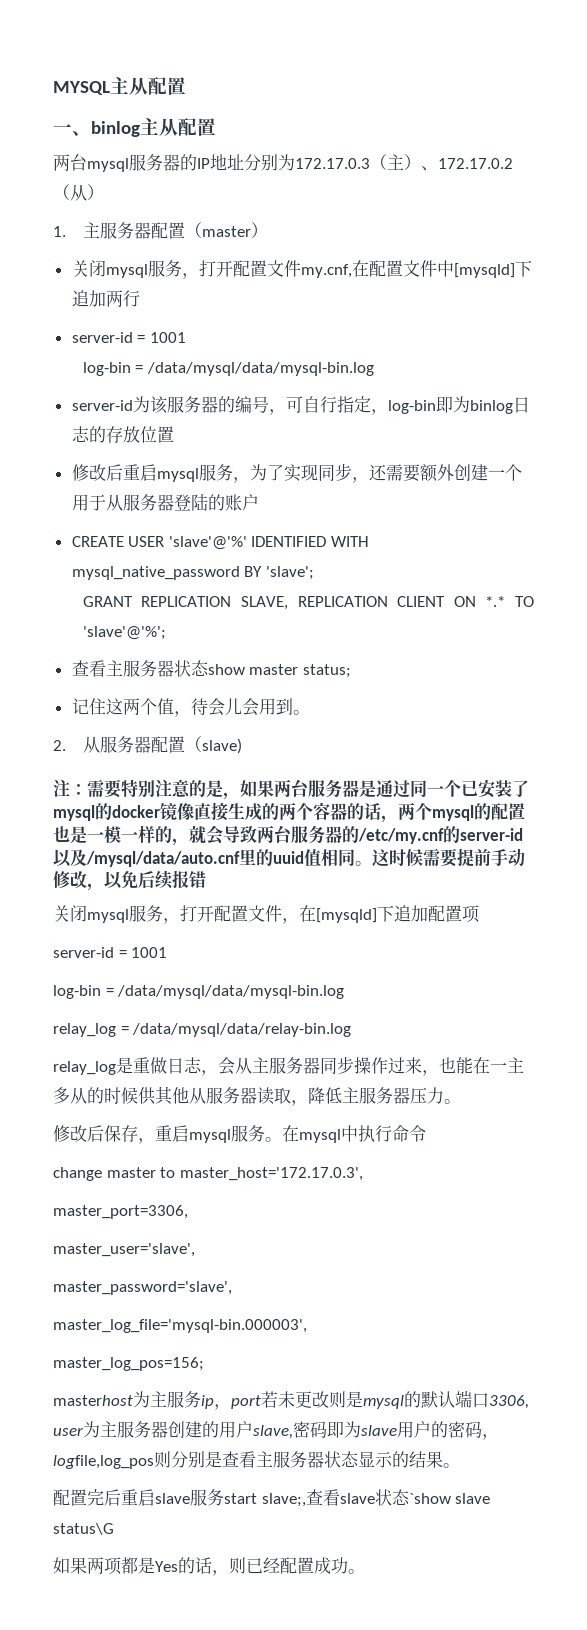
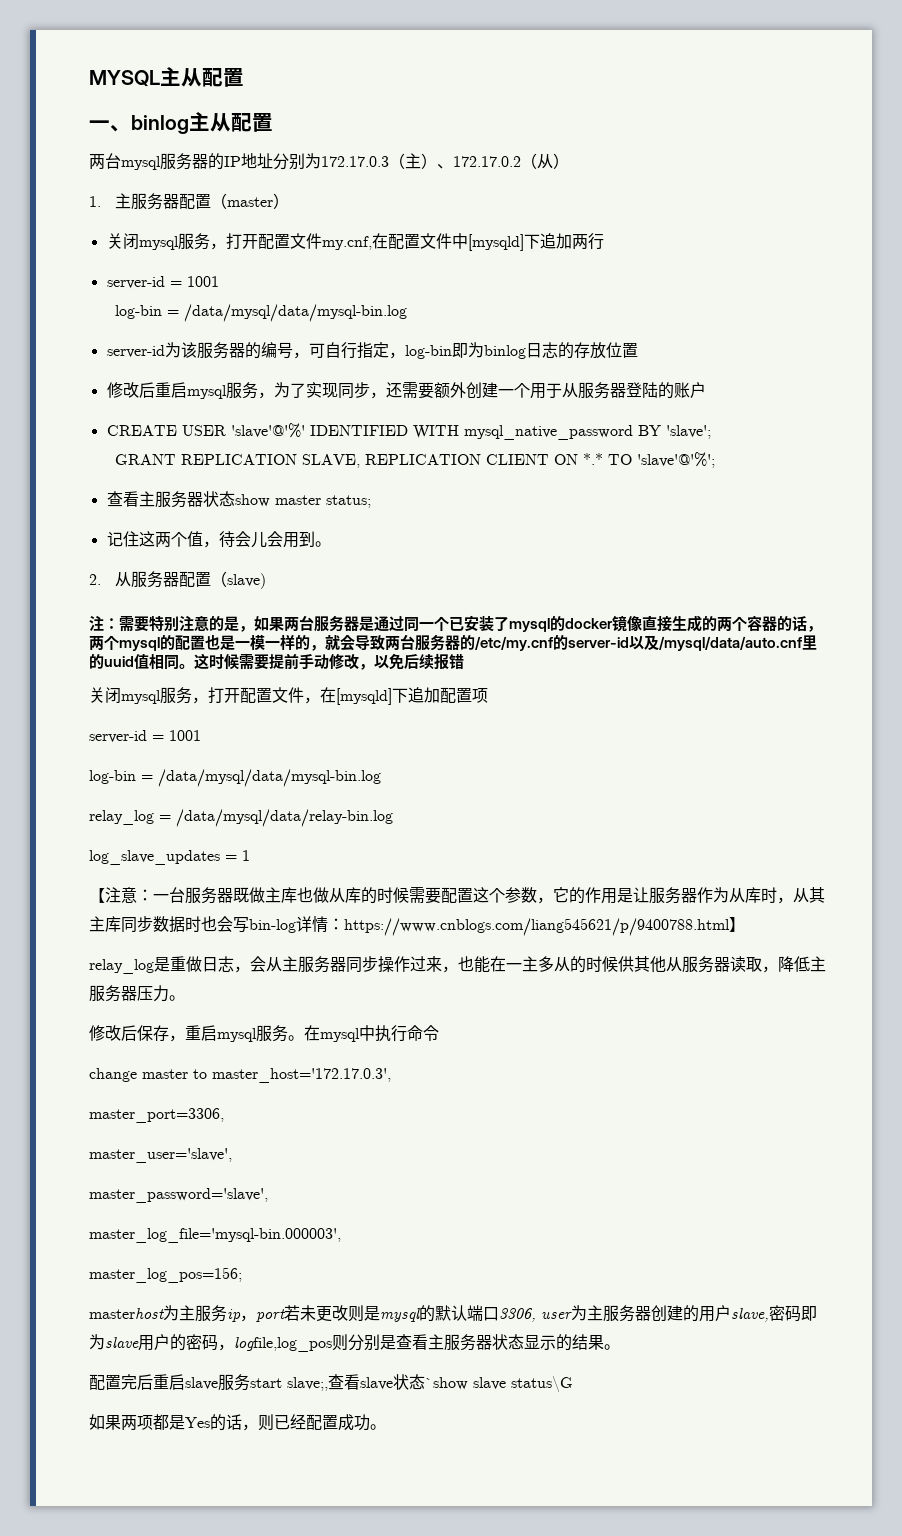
(352, 1030) none -> [89,850,250,865] [89,887,825,904] [89,916,745,936] // log_slave_updates = 1 // 【注意：一台服务器既做主库也做从库的时候需要配置这个参数，它的作用是让服务器作为从库时，从其主库同步数据时也会写bin-log详情：https://www.cnblogs.com/liang545621/p/9400788.html】

